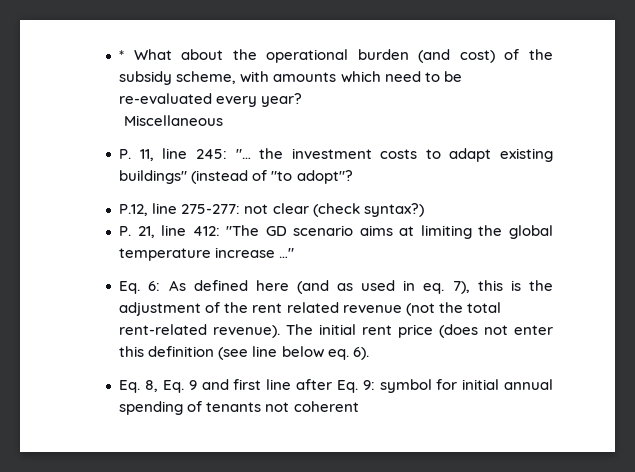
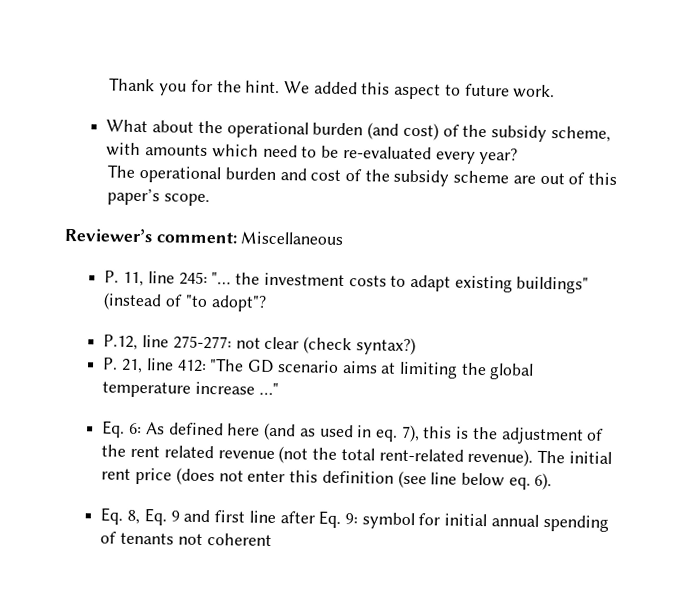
[119,50,125,60] * -> [109,77,556,100] Thank you for the hint. We added this aspect to future work. //
(303, 100) none -> [107,164,618,187] [107,188,211,207] [64,227,238,244] The operational burden and cost of the subsidy scheme are out of this paper’s scope. // Reviewer’s comment:

